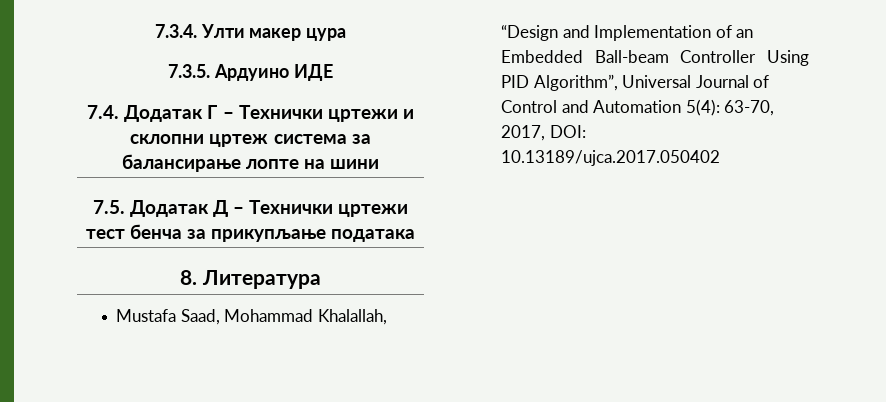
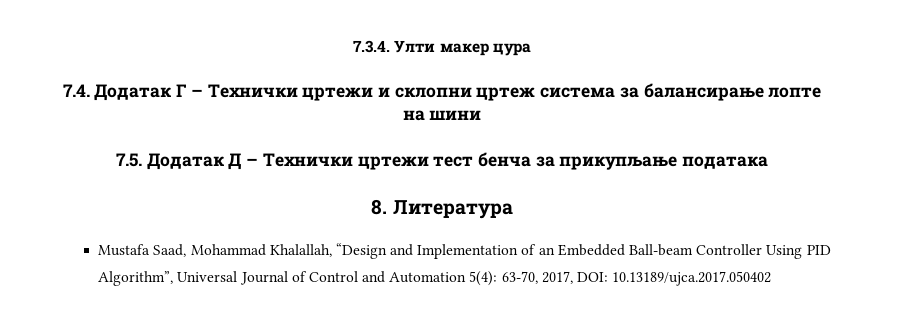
[168,64,333,81] // 7.3.5. Ардуино ИДЕ -> (531, 49) none

